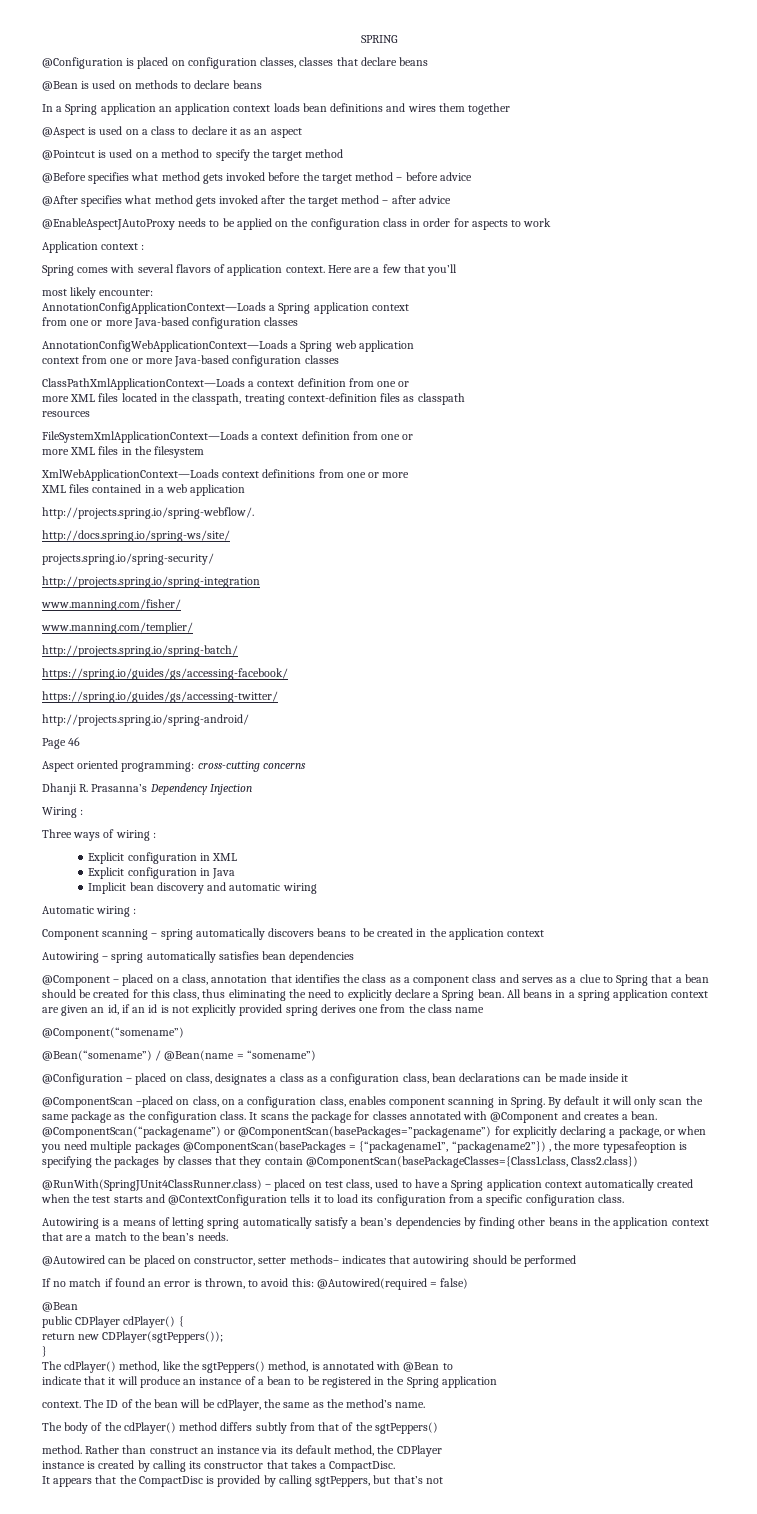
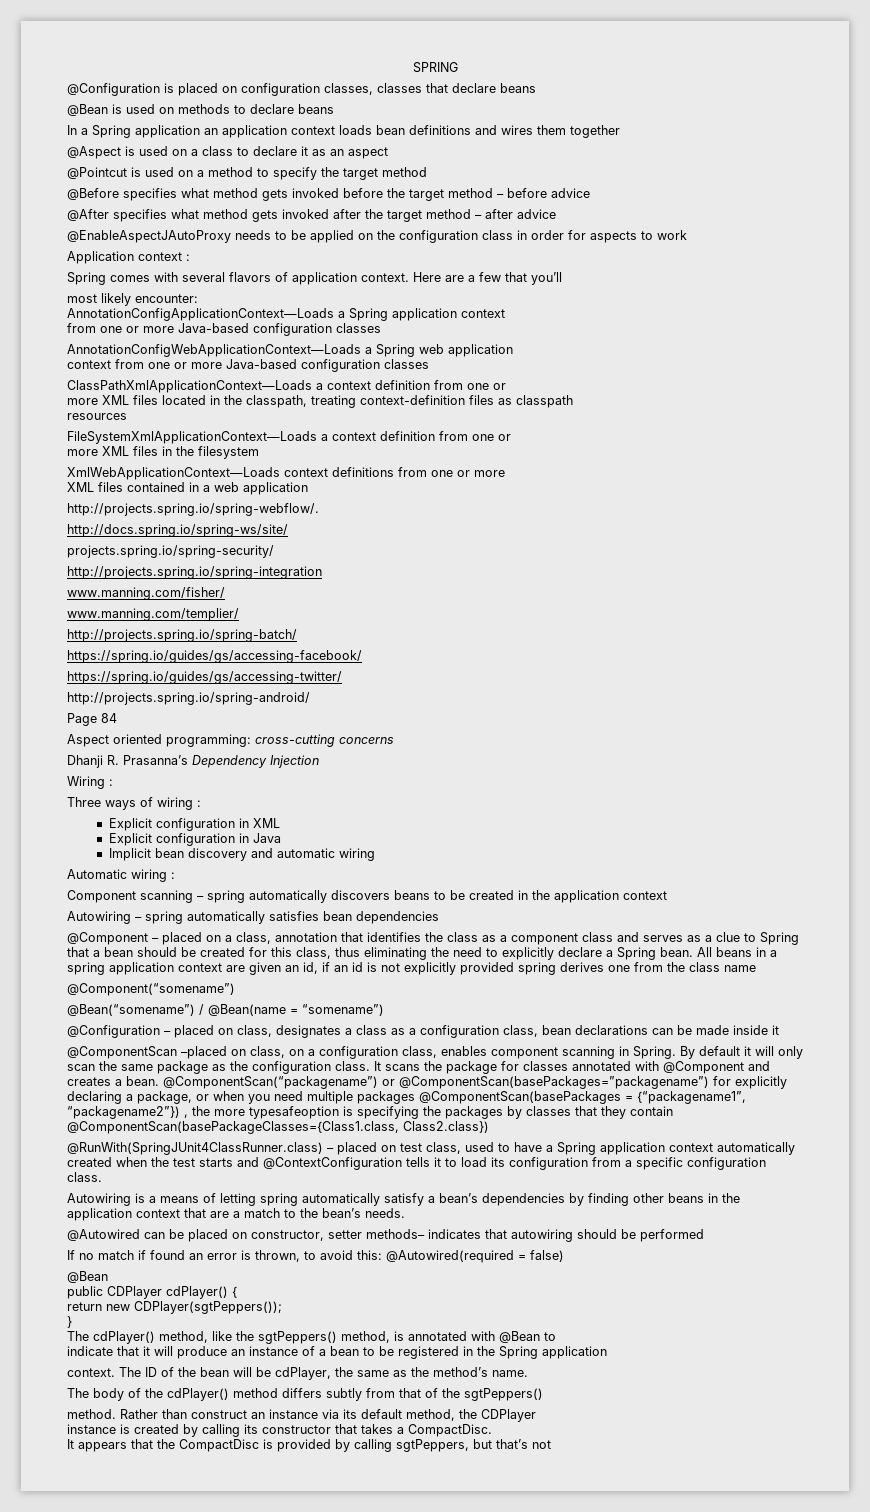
[68,737,81,746] 46 -> [101,713,117,723] 84

